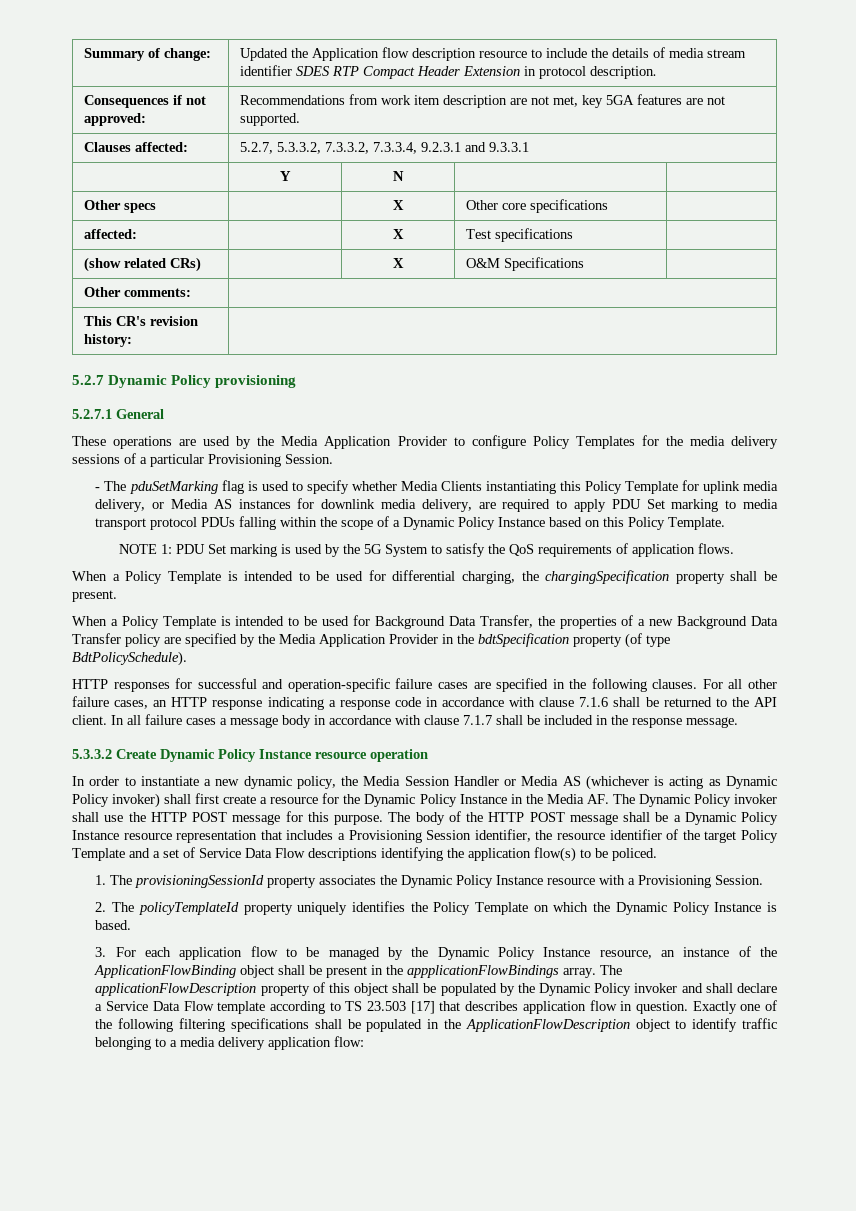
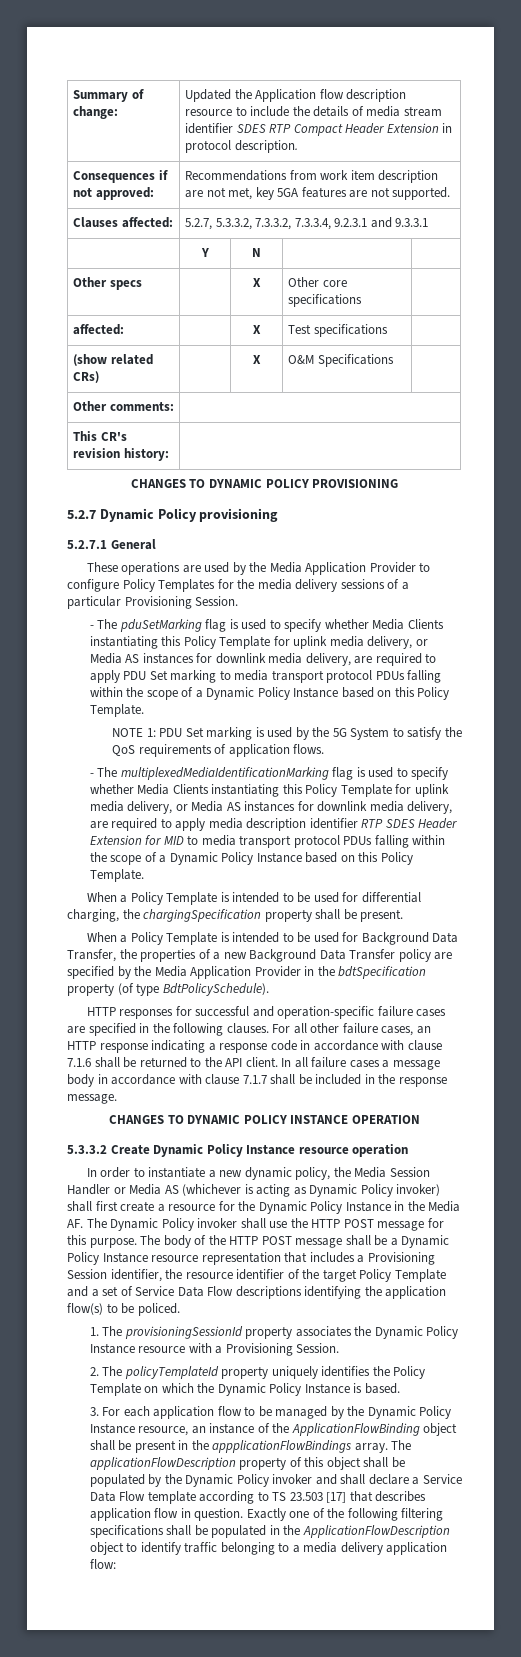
(132, 340) none -> [130,479,399,488] // CHANGES TO DYNAMIC POLICY PROVISIONING
(734, 548) none -> [89,767,449,780] [89,784,449,797] [89,801,453,814] [89,818,458,831] [89,835,446,848] [89,852,413,865] [89,869,144,882] // - The multiplexedMediaIdentificationMarking flag is used to specify whether Media Clients instantiating this Policy Template for uplink media delivery, or Media AS instances for downlink media delivery, are required to apply media description identifier RTP SDES Header Extension for MID to media transport protocol PDUs falling within the scope of a Dynamic Policy Instance based on this Policy Template.
(738, 722) none -> [109,1115,420,1124] // CHANGES TO DYNAMIC POLICY INSTANCE OPERATION

